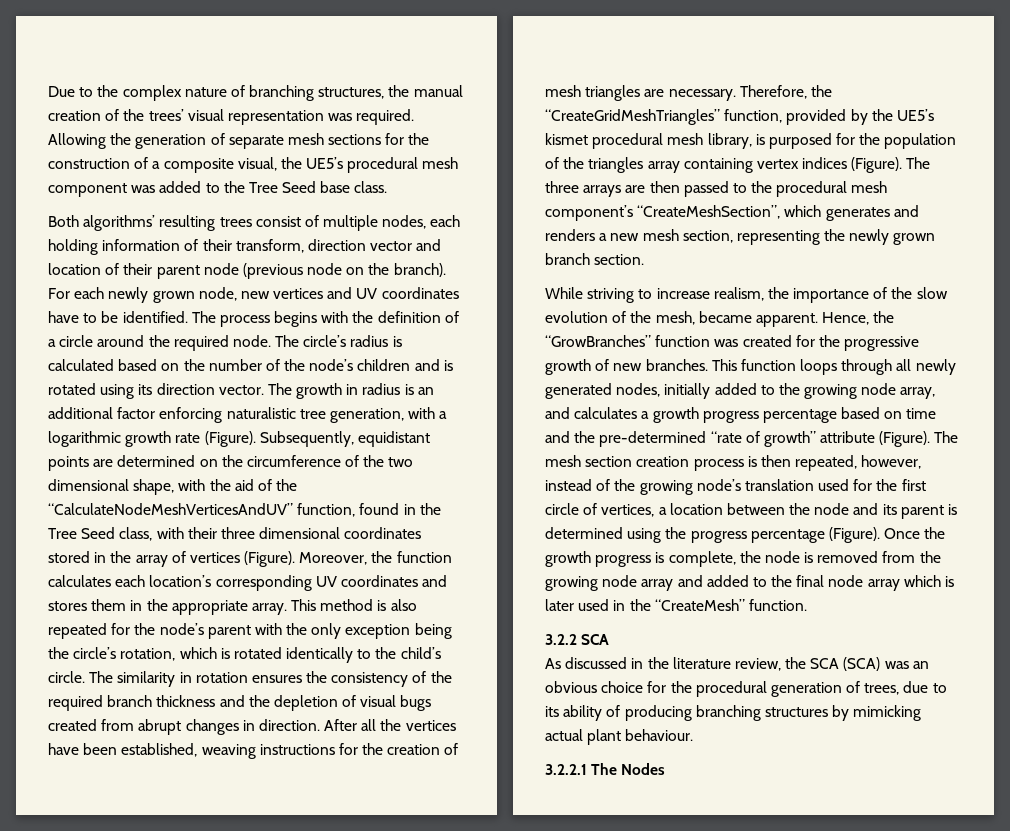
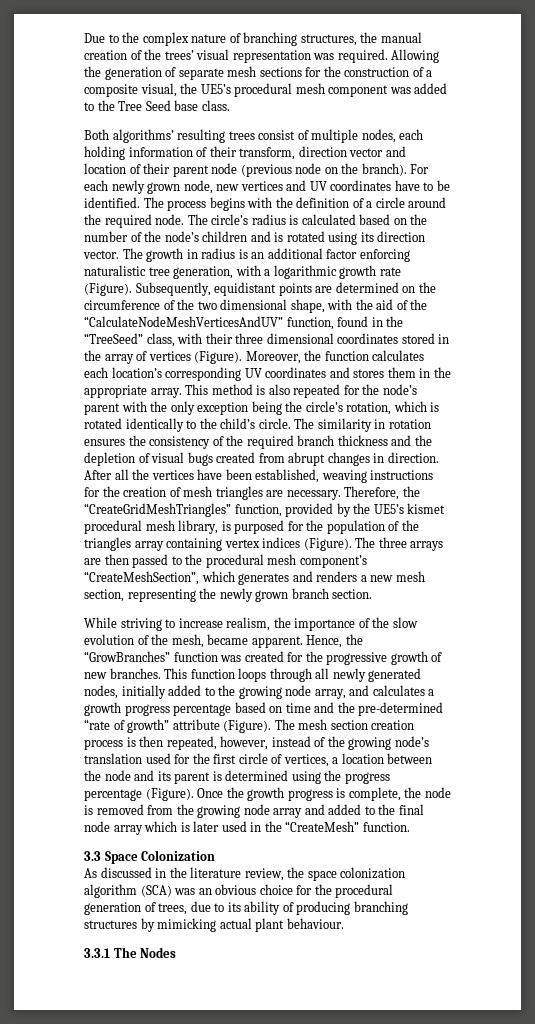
[48,527,116,539] Tree Seed -> [84,333,143,344] “TreeSeed”
[545,634,610,645] 3.2.2 SCA -> [84,850,216,864] 3.3 Space Colonization
[810,658,840,669] SCA -> [307,867,406,881] [84,884,137,898] space colonization algorithm
[545,764,587,775] 3.2.2.1 -> [84,948,110,958] 3.3.1

